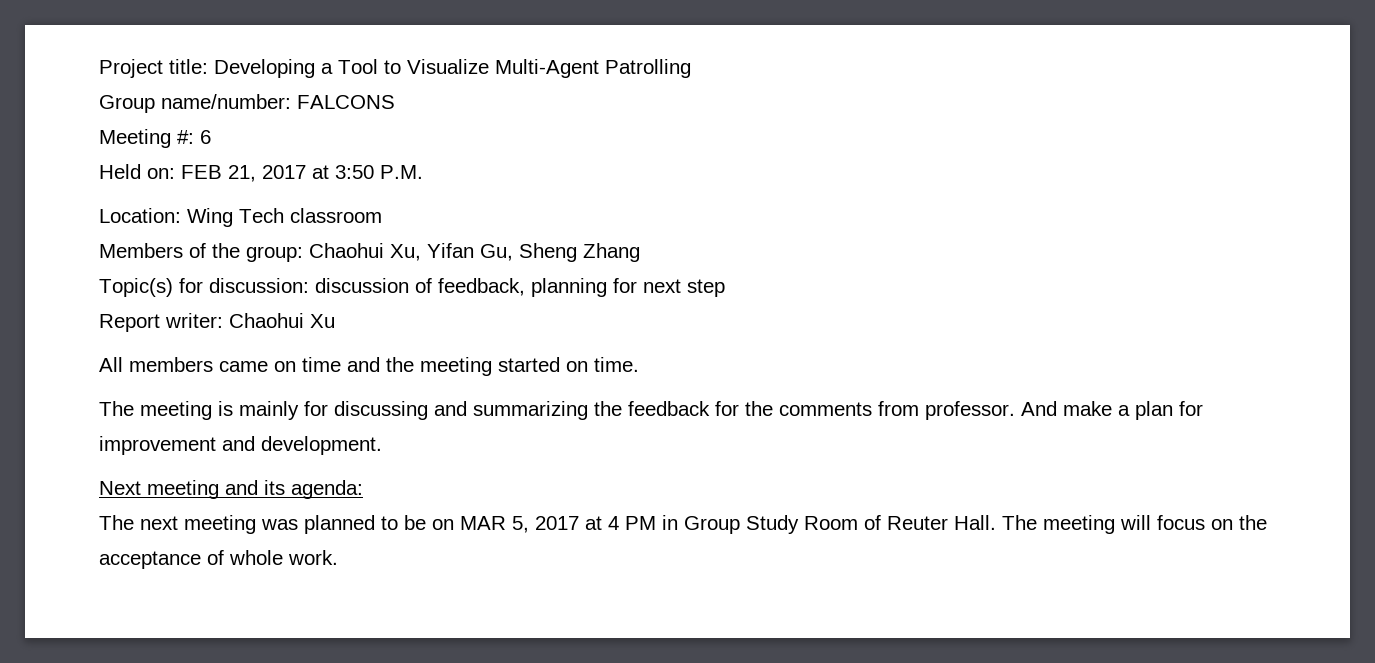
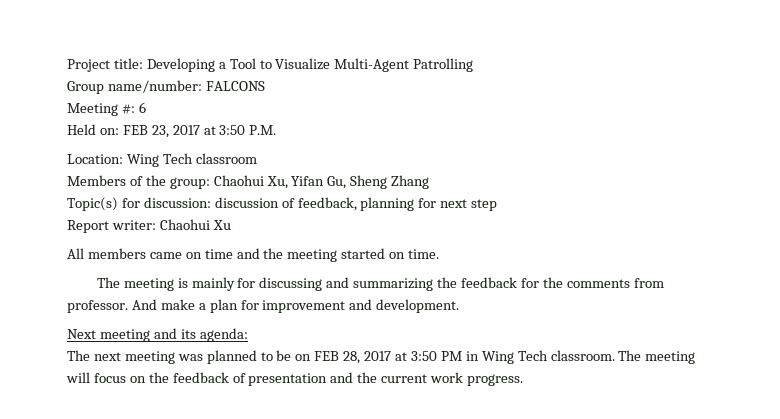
[228,165,256,182] 21, -> [151,125,169,138] 23,
[460,516,619,533] MAR 5, 2017 at 4 -> [314,351,437,364] FEB 28, 2017 at 3:50
[684,515,996,534] Group Study Room of Reuter Hall. -> [481,350,615,364] Wing Tech classroom.
[99,550,338,569] acceptance of whole work. -> [172,372,524,386] feedback of presentation and the current work progress.

